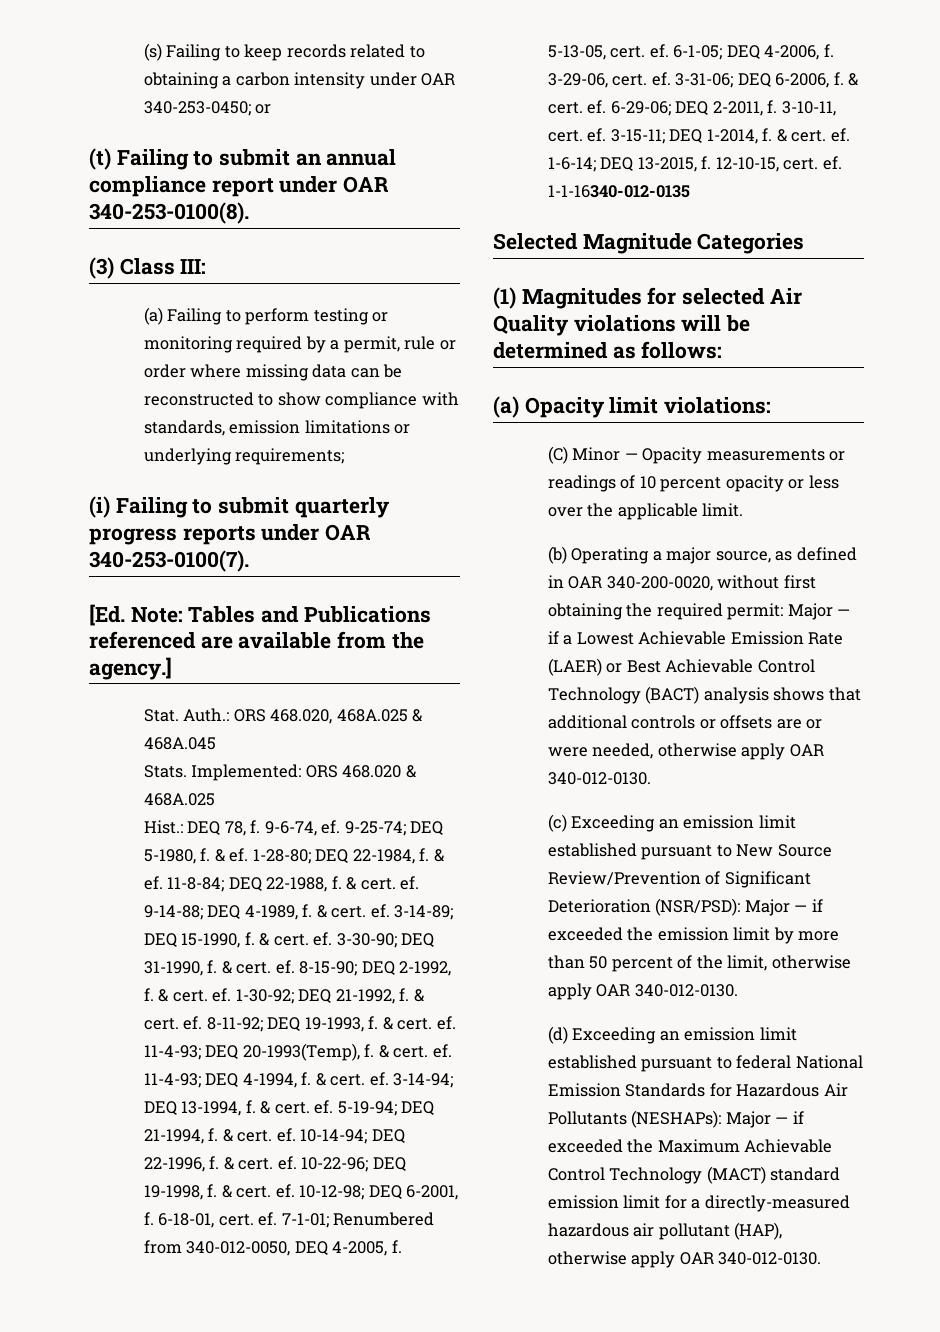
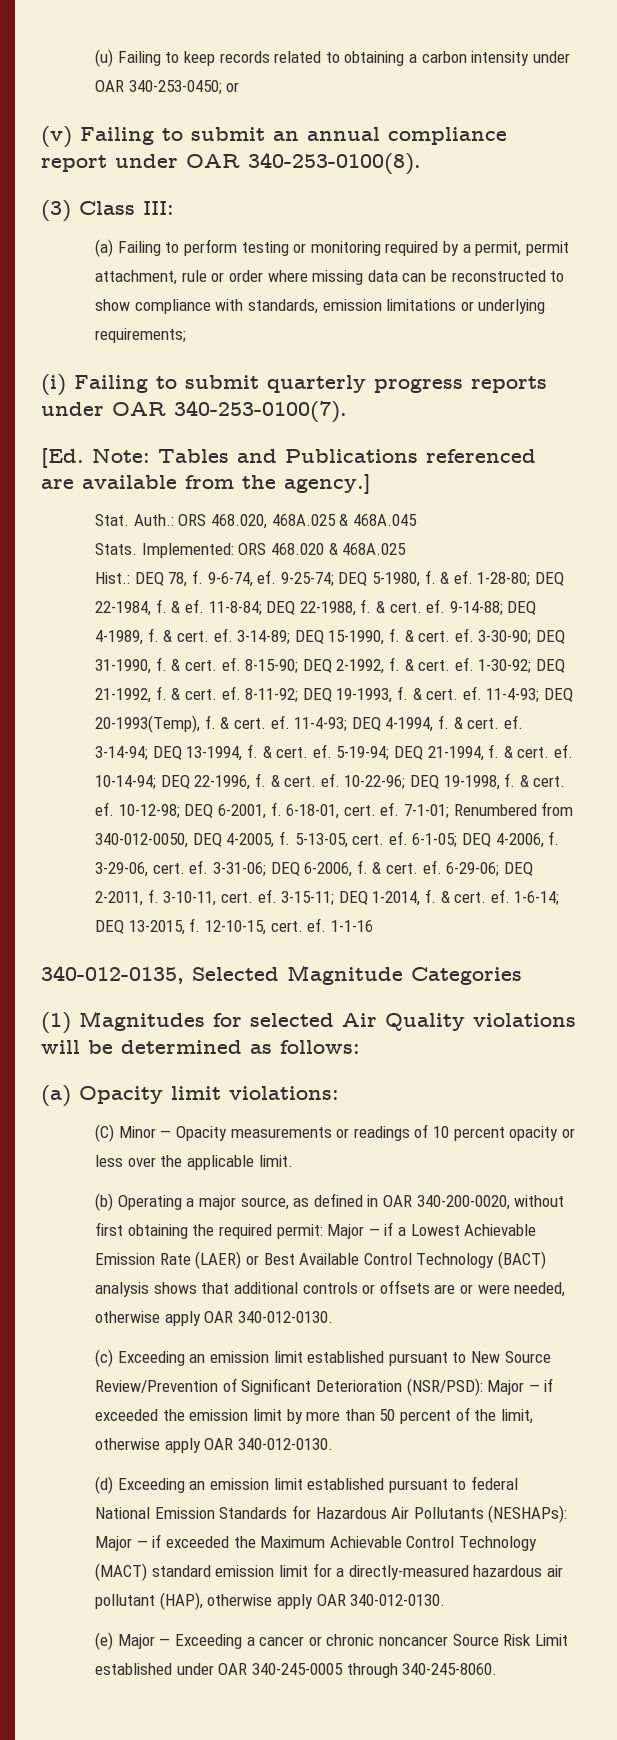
[143,43,162,61] (s) -> [95,49,114,67] (u)
[89,148,111,170] (t) -> [41,126,72,148] (v)
(400, 344) none -> [525,241,569,256] [95,270,178,285] permit attachment,
[547,185,690,198] 1-1-16340-012-0135 // -> [330,920,373,932] [41,965,184,984] 1-1-16 // 340-012-0135,
[665,659,754,673] Achievable -> [299,1253,360,1265] Available
(822, 1258) none -> [95,1632,568,1650] [95,1663,498,1678] // (e) Major — Exceeding a cancer or chronic noncancer Source Risk Limit established under OAR 340-245-0005 through 340-245-8060.

